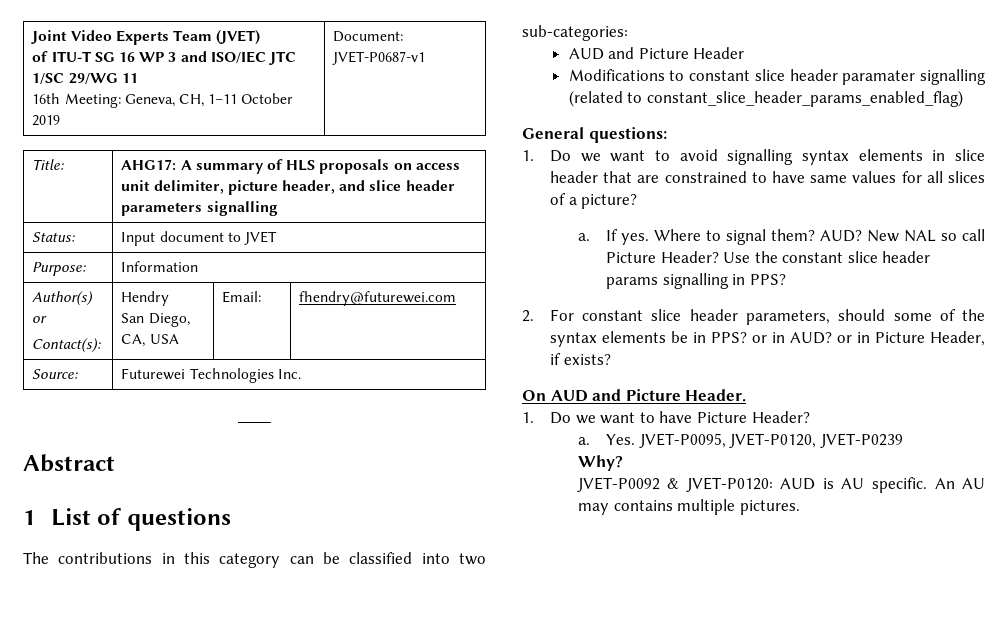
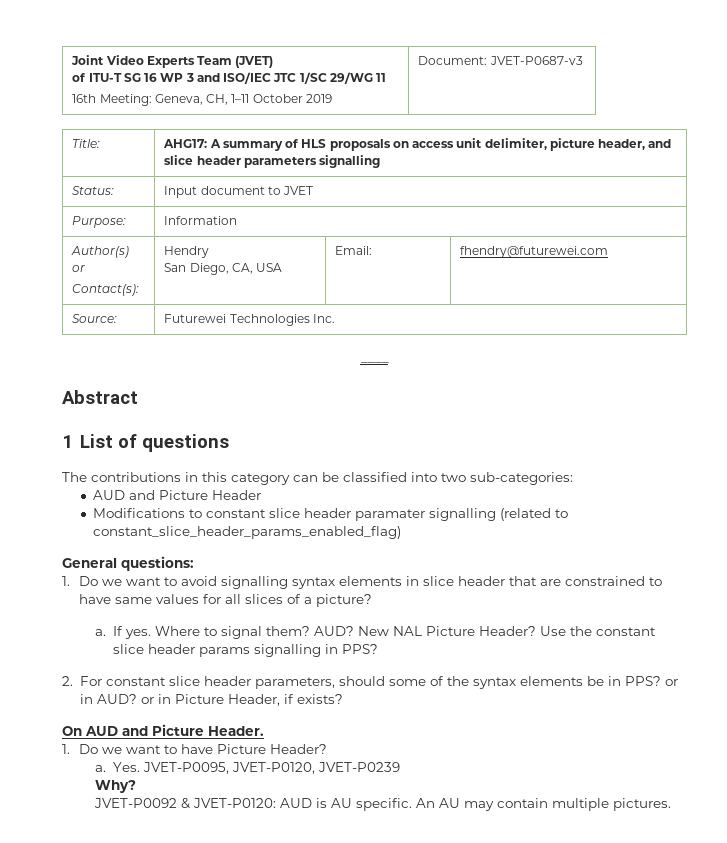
[332,51,426,65] JVET-P0687-v1 -> [489,56,583,65] JVET-P0687-v3
[940,229,985,241] so call -> (422, 631) none
[613,500,673,511] contains -> [497,798,549,808] contain

